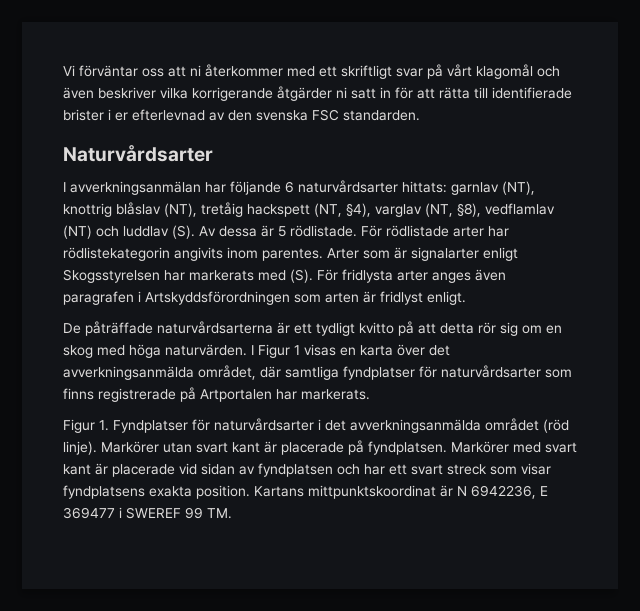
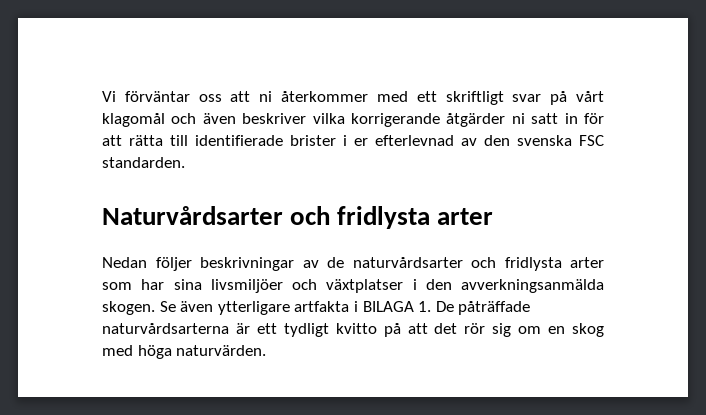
[63,180,535,195] [63,202,555,217] [63,225,509,239] [63,247,518,261] [63,269,506,283] [63,291,466,305] // I avverkningsanmälan har följande 6 naturvårdsarter hittats: garnlav (NT), knottrig blåslav (NT), tretåig hackspett (NT, §4), varglav (NT, §8), vedflamlav (NT) och luddlav (S). Av dessa är 5 rödlistade. För rödlistade arter har rödlistekategorin angivits inom parentes. Arter som är signalarter enligt Skogsstyrelsen har markerats med (S). För fridlysta arter anges även paragrafen i Artskyddsförordningen som arten är fridlyst enligt. // -> [290,206,494,229] [102,257,604,271] [102,279,604,293] [102,301,432,315] och fridlysta arter // Nedan följer beskrivningar av de naturvårdsarter och fridlysta arter som har sina livsmiljöer och växtplatser i den avverkningsanmälda skogen. Se även ytterligare artfakta i BILAGA 1.
[440,323,474,334] detta -> [434,323,458,334] det
[251,344,450,358] [63,365,572,380] [63,387,370,402] [63,418,569,433] [63,440,577,455] [63,463,551,477] [63,485,548,499] [63,507,232,519] I Figur 1 visas en karta över det avverkningsanmälda området, där samtliga fyndplatser för naturvårdsarter som finns registrerade på Artportalen har markerats. // Figur 1. Fyndplatser för naturvårdsarter i det avverkningsanmälda området (röd linje). Markörer utan svart kant är placerade på fyndplatsen. Markörer med svart kant är placerade vid sidan av fyndplatsen och har ett svart streck som visar fyndplatsens exakta position. Kartans mittpunktskoordinat är N 6942236, E 369477 i SWEREF 99 TM. -> (267, 350) none

